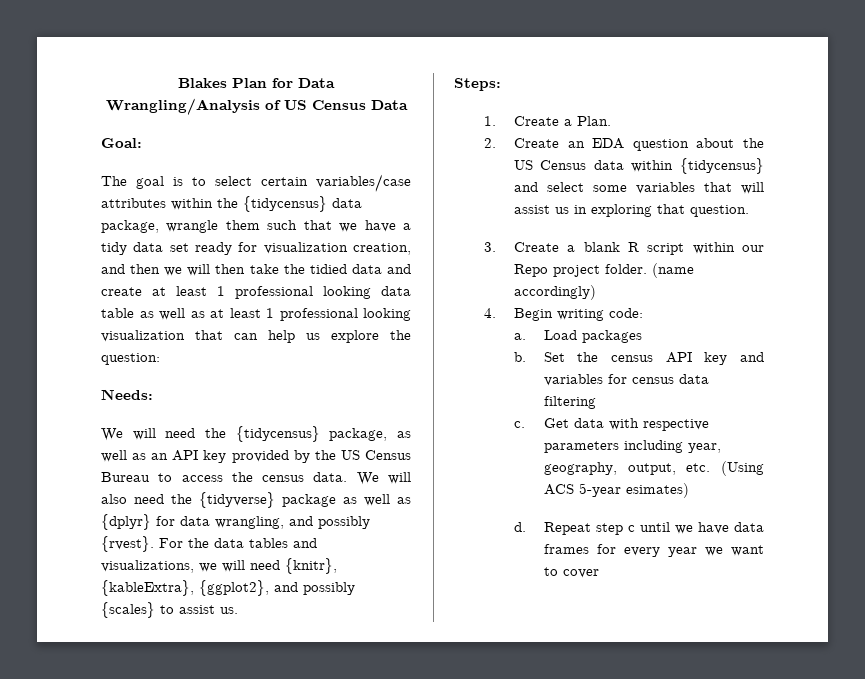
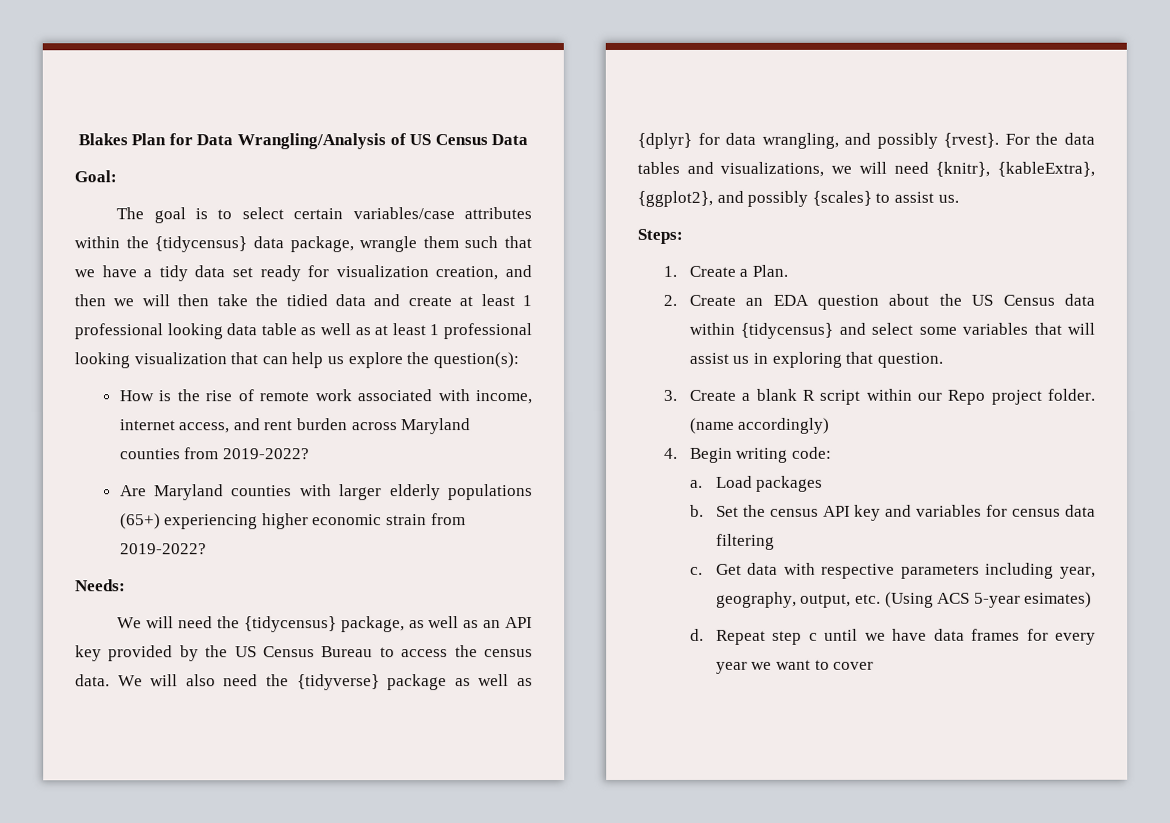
[101,353,160,365] question: -> [432,352,519,369] [118,389,532,405] [119,418,472,435] [119,447,310,460] [119,484,533,501] [119,513,466,530] [119,543,207,555] question(s): // How is the rise of remote work associated with income, internet access, and rent burden across Maryland counties from 2019-2022? // Are Maryland counties with larger elderly populations (65+) experiencing higher economic strain from 2019-2022?

